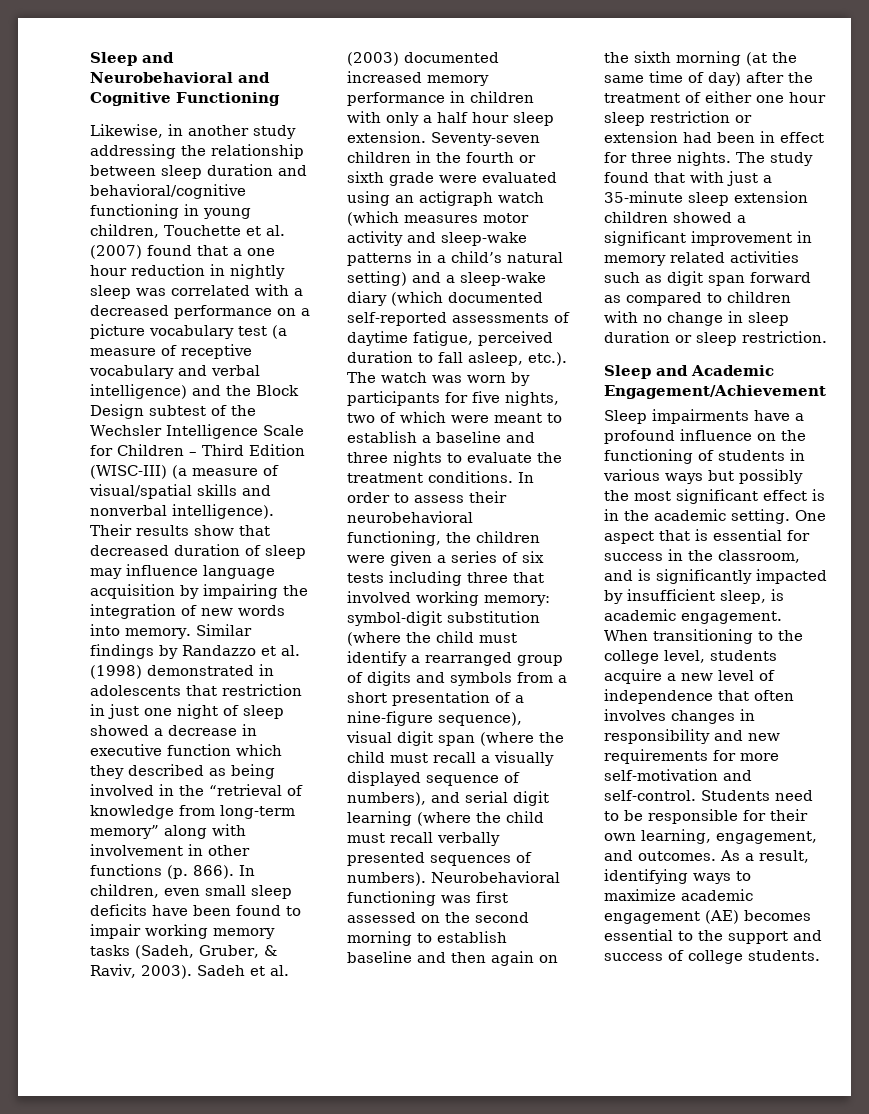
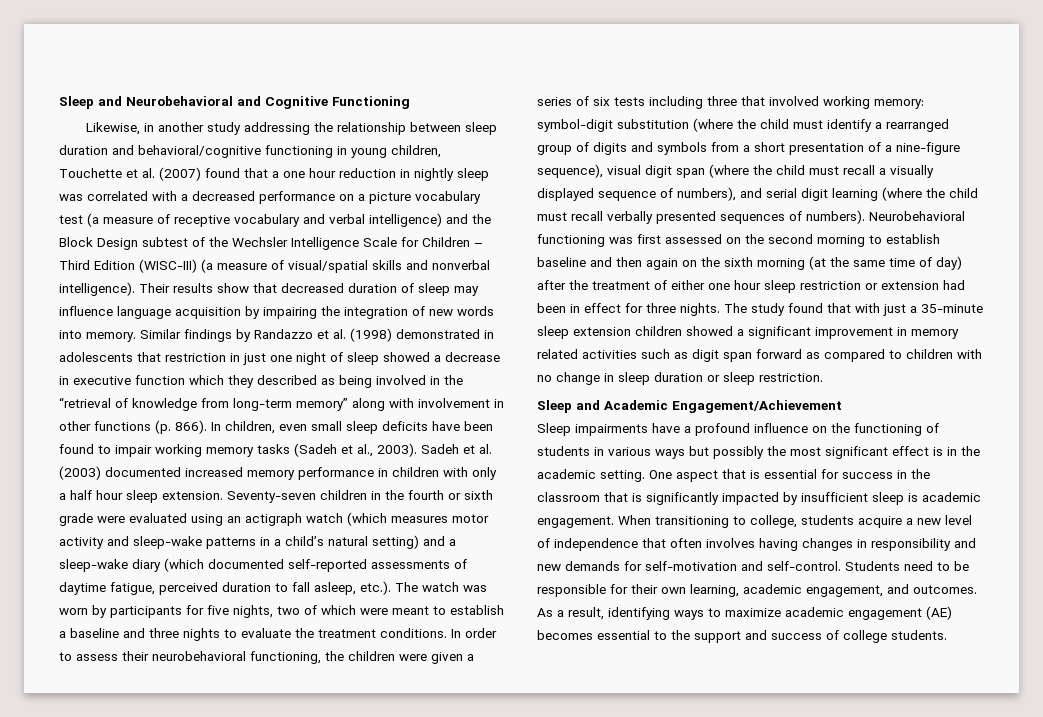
[135,945,277,959] [90,964,136,978] (Sadeh, Gruber, & Raviv, -> [294,443,373,457] (Sadeh et al.,
[718,550,800,563] [604,570,633,581] classroom, and -> [537,492,628,502] classroom that
[720,590,766,604] sleep, -> [872,492,904,505] sleep
[778,630,803,641] [604,650,705,664] the college level, -> [750,515,797,528] college,
(666, 715) none -> [759,538,798,551] having
[604,749,779,764] requirements for more -> [565,561,642,571] demands for
(711, 836) none -> [743,584,802,594] academic

